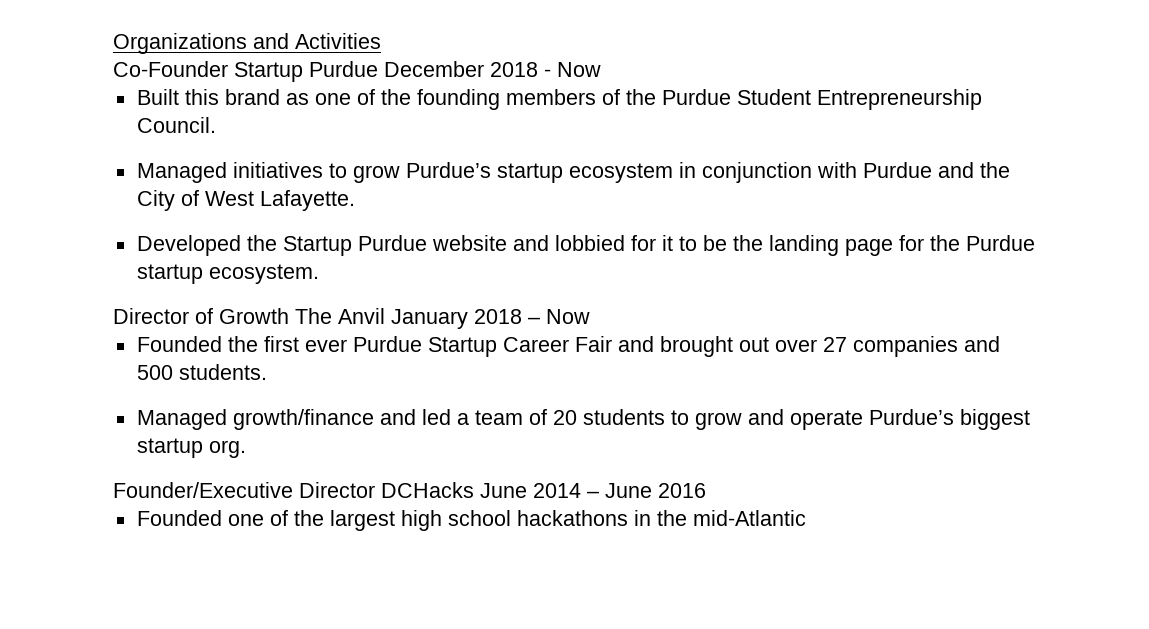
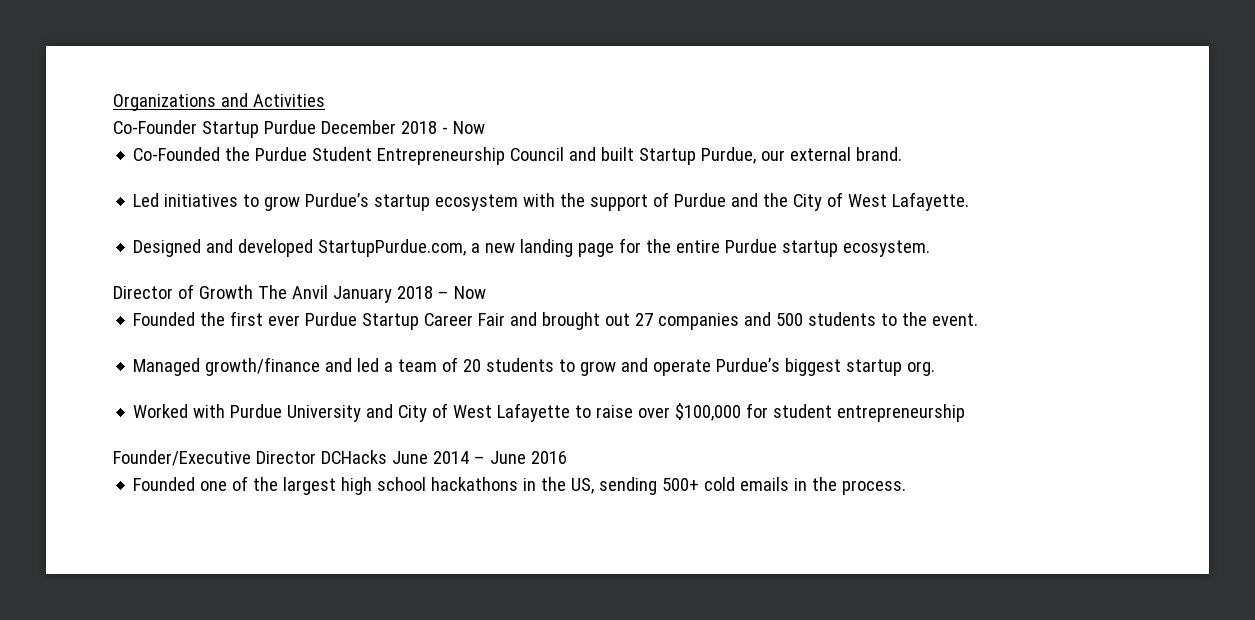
[136,89,982,110] [136,117,216,133] [136,162,227,183] Built this brand as one of the founding members of the Purdue Student Entrepreneurship Council. // Managed -> [133,147,903,165] [133,193,160,207] Co-Founded the Purdue Student Entrepreneurship Council and built Startup Purdue, our external brand. // Led
[678,162,857,183] in conjunction with -> [523,192,670,211] with the support of
[136,235,763,256] Developed the Startup Purdue website and lobbied for it to be the -> [133,239,516,257] Designed and developed StartupPurdue.com, a new
(960, 243) none -> [676,240,721,253] entire
[774,339,817,352] over -> (631, 319) none
[178,364,267,380] students. -> [808,312,979,326] students to the event.
(246, 449) none -> [133,403,966,422] // Worked with Purdue University and City of West Lafayette to raise over $100,000 for student entrepreneurship
[692,510,806,526] mid-Atlantic -> [571,477,907,495] US, sending 500+ cold emails in the process.

